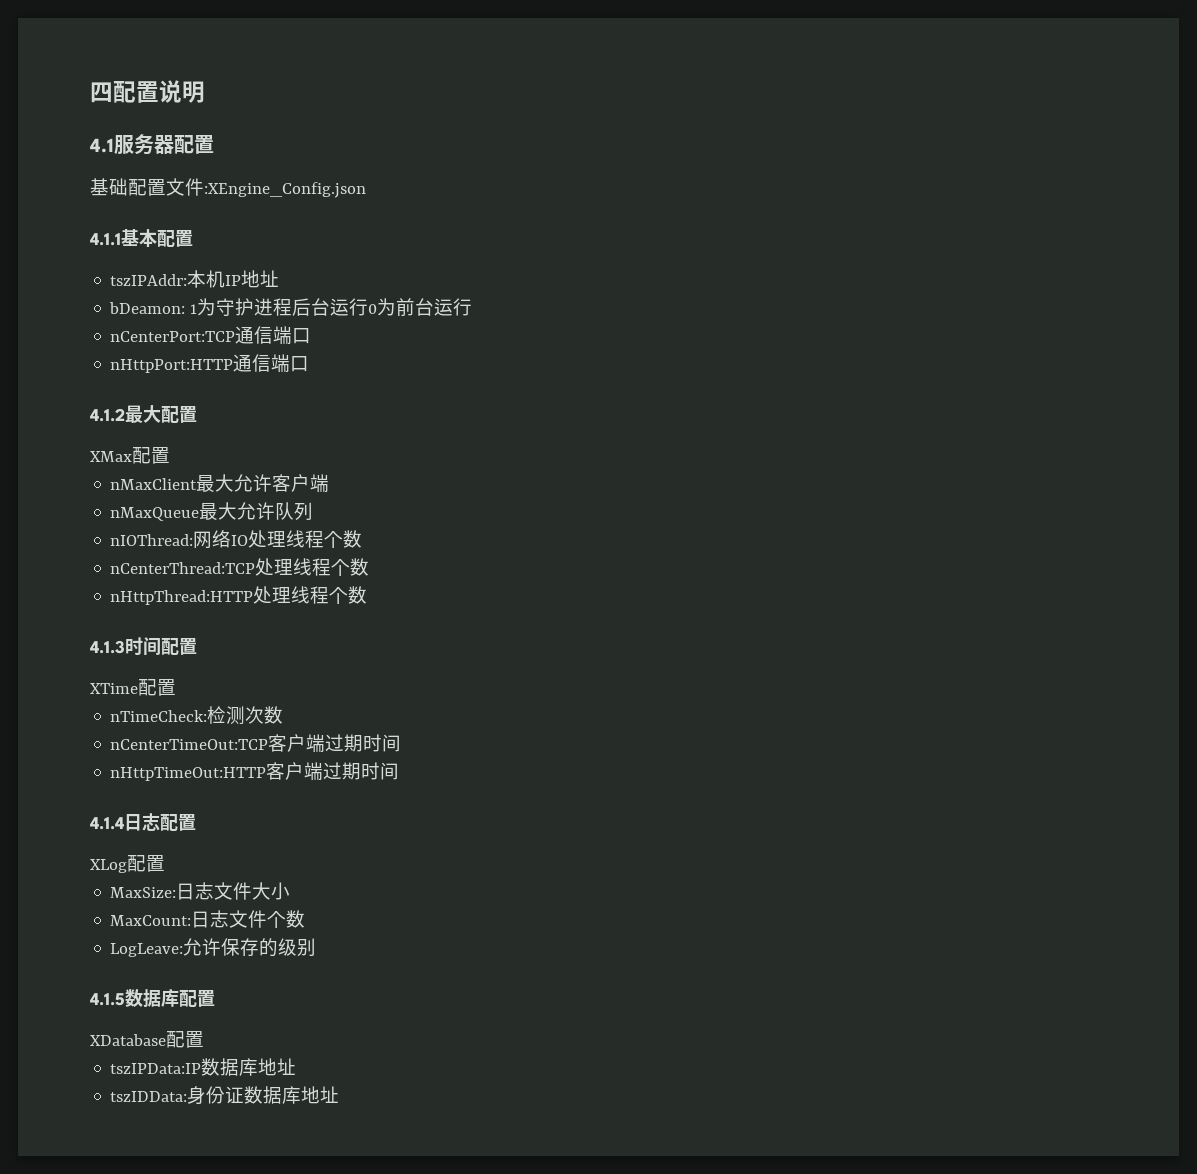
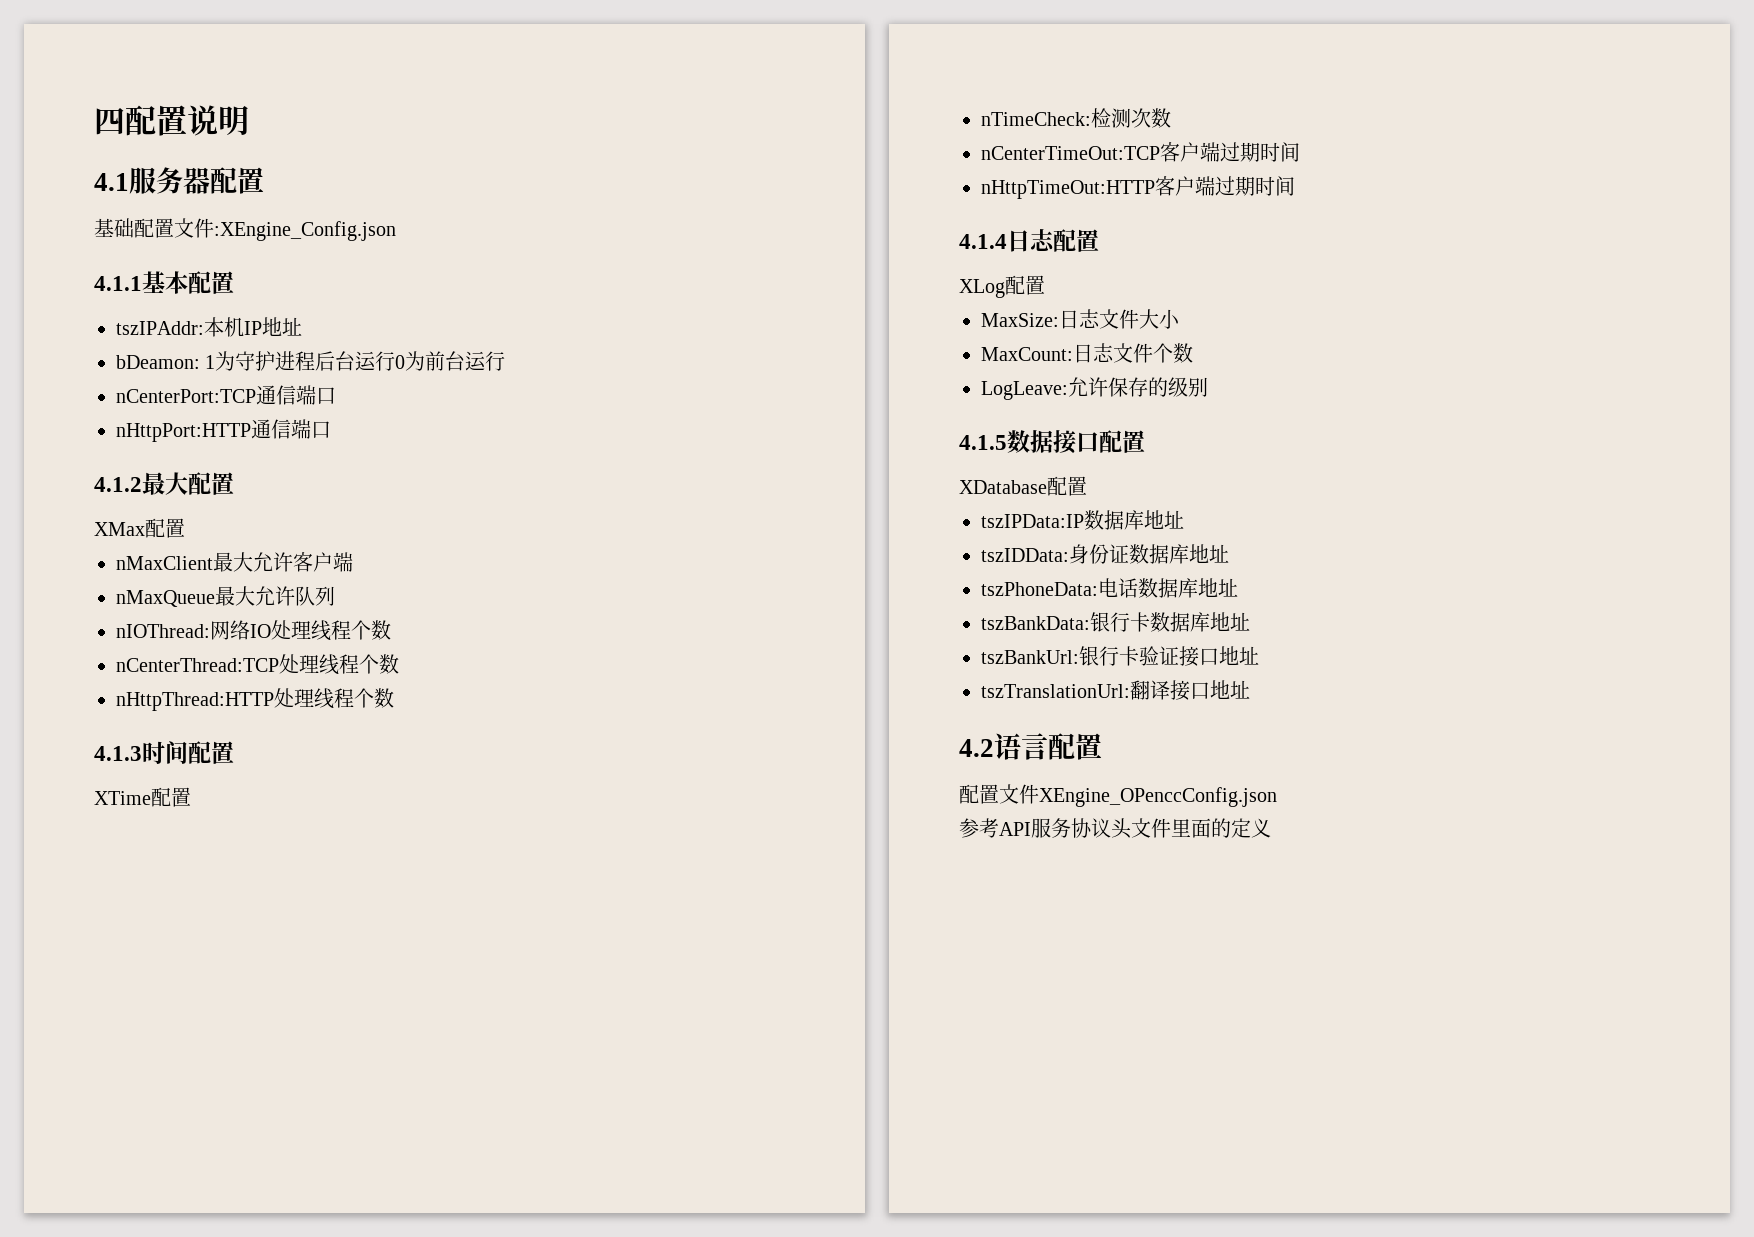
[161,989,179,1007] 库 -> [1053,430,1099,454] 接口
(340, 1094) none -> [981,578,1238,598] [981,612,1250,632] [981,646,1259,667] [981,680,1250,701] [959,733,1102,760] [959,784,1277,807] [959,818,1271,839] // tszPhoneData:电话数据库地址 // tszBankData:银行卡数据库地址 // tszBankUrl:银行卡验证接口地址 // tszTranslationUrl:翻译接口地址 // 4.2语言配置 // 配置文件XEngine_OPenccConfig.json // 参考API服务协议头文件里面的定义

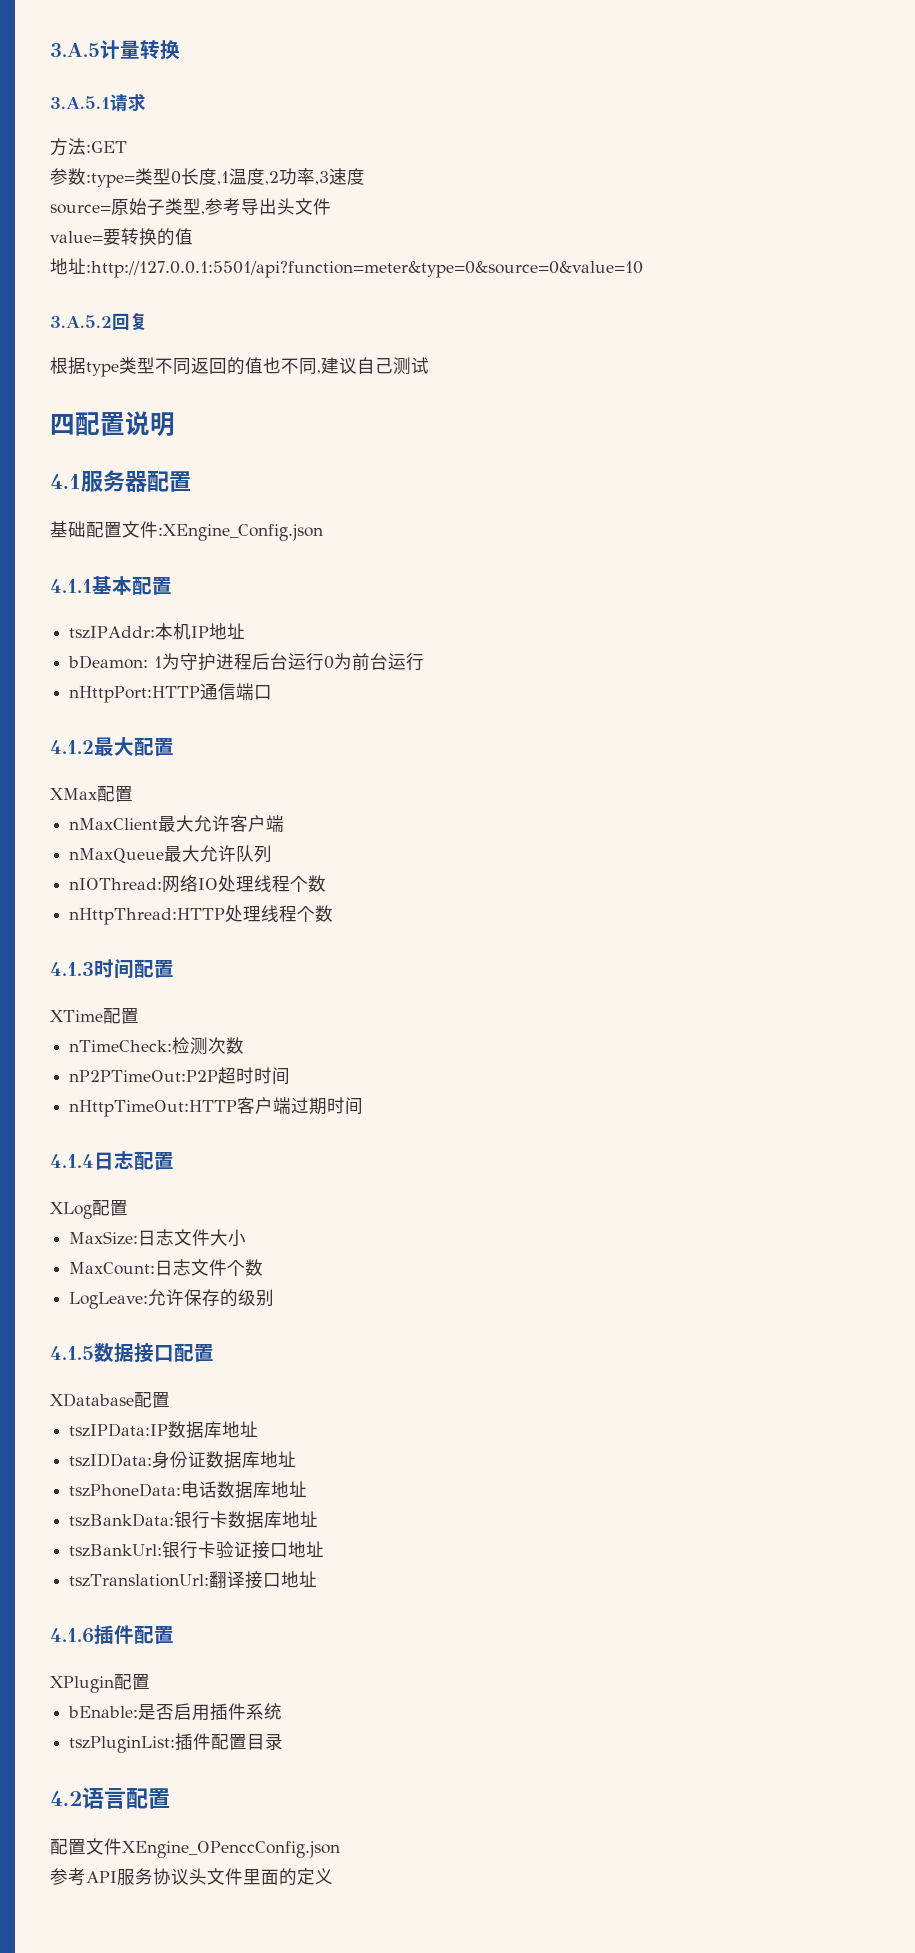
(94, 121) none -> [50,40,180,60] [50,93,146,112] [50,138,127,156] [50,168,365,188] [50,198,331,216] [50,228,193,246] [50,258,643,278] [50,312,148,330] [50,357,429,377] 3.A.5计量转换 // 3.A.5.1请求 // 方法:GET // 参数:type=类型0长度,1温度,2功率,3速度 // source=原始子类型,参考导出头文件 // value=要转换的值 // 地址:http://127.0.0.1:5501/api?function=meter&type=0&source=0&value=10 // 3.A.5.2回复 // 根据type类型不同返回的值也不同,建议自己测试 //
[116,385,336,405] // nCenterPort:TCP通信端口 -> (425, 662) none
[116,654,399,675] // nCenterThread:TCP处理线程个数 -> (327, 883) none
[981,142,1260,162] nCenterTimeOut:TCP客户端过期 -> [69,1067,255,1084] nP2PTimeOut:P2P超时
(1250, 689) none -> [50,1625,174,1644] [50,1674,150,1693] [68,1703,283,1721] [69,1733,284,1753] // 4.1.6插件配置 // XPlugin配置 // bEnable:是否启用插件系统 // tszPluginList:插件配置目录

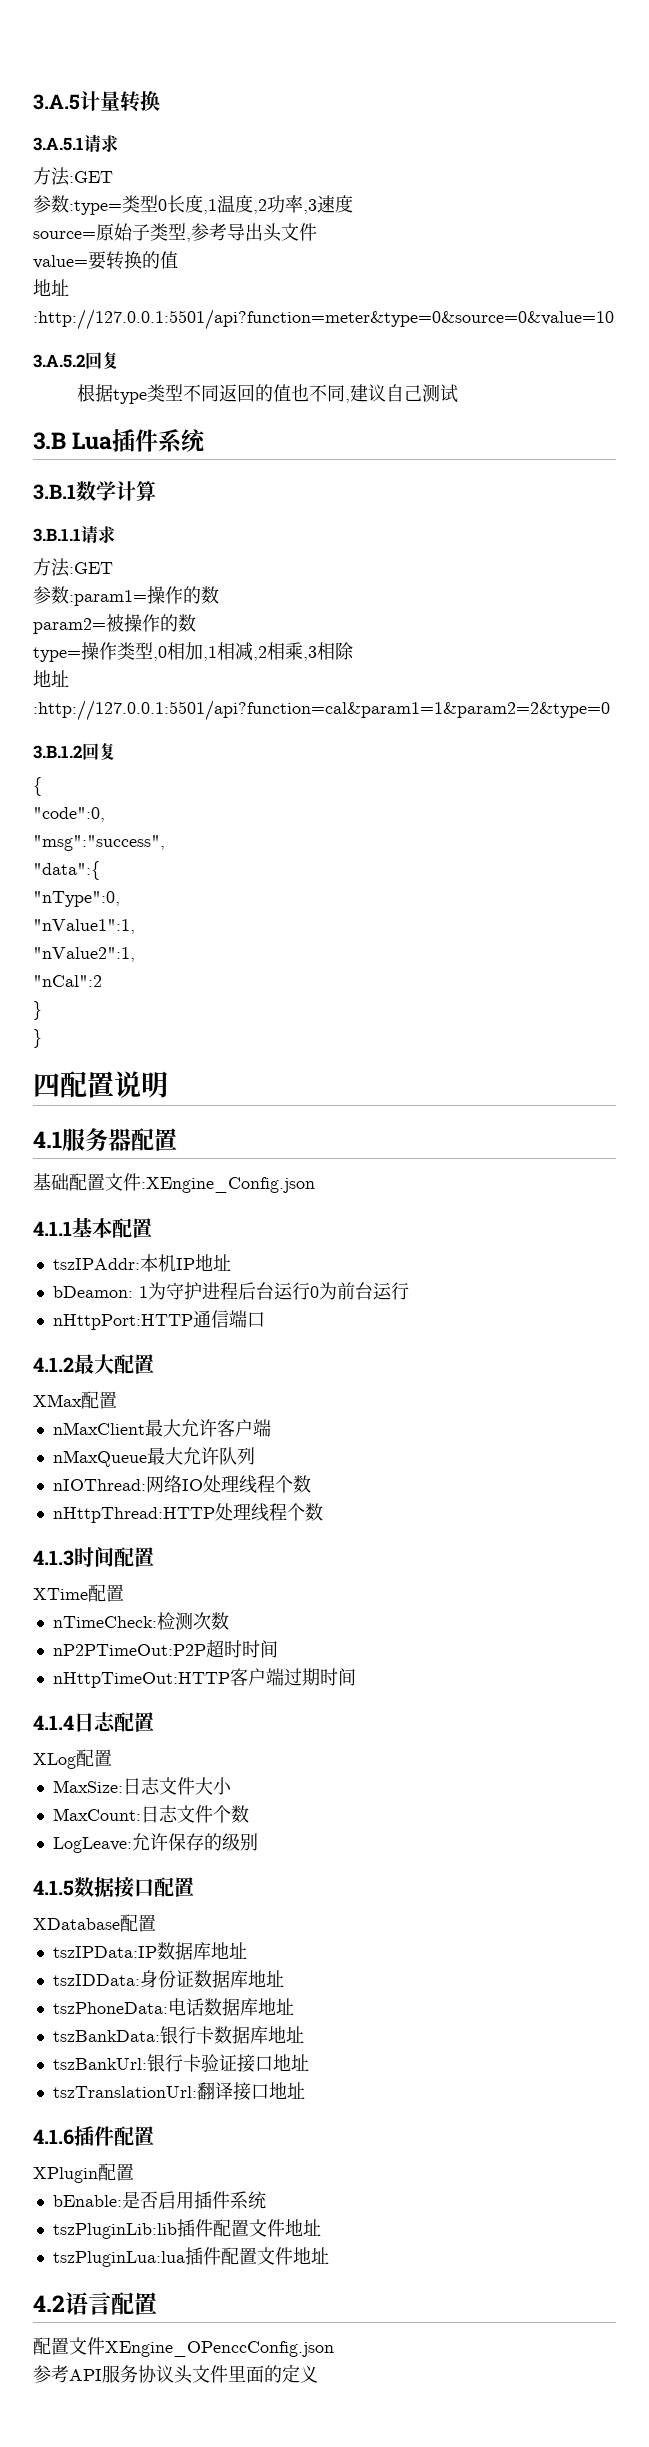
(429, 365) none -> [33,429,207,453] [33,481,156,501] [33,525,115,544] [33,558,113,577] [33,586,219,606] [33,614,196,634] [33,642,354,662] [33,670,69,687] [33,700,610,721] [33,742,116,760] [33,777,42,796] [33,807,105,822] [33,835,165,851] [33,861,100,880] [33,891,120,907] [33,919,135,934] [33,947,135,962] [33,975,102,987] [33,1001,42,1020] [33,1029,42,1048] // 3.B Lua插件系统 // 3.B.1数学计算 // 3.B.1.1请求 // 方法:GET // 参数:param1=操作的数 // param2=被操作的数 // type=操作类型,0相加,1相减,2相乘,3相除 // 地址:http://127.0.0.1:5501/api?function=cal&param1=1&param2=2&type=0 // 3.B.1.2回复 // { // "code":0, // "msg":"success", // "data":{ // "nType":0, // "nValue1":1, // "nValue2":1, // "nCal":2 // } // }
[69,1733,284,1753] tszPluginList:插件配置目录 -> [52,2219,321,2239] [52,2247,329,2267] tszPluginLib:lib插件配置文件地址 // tszPluginLua:lua插件配置文件地址

